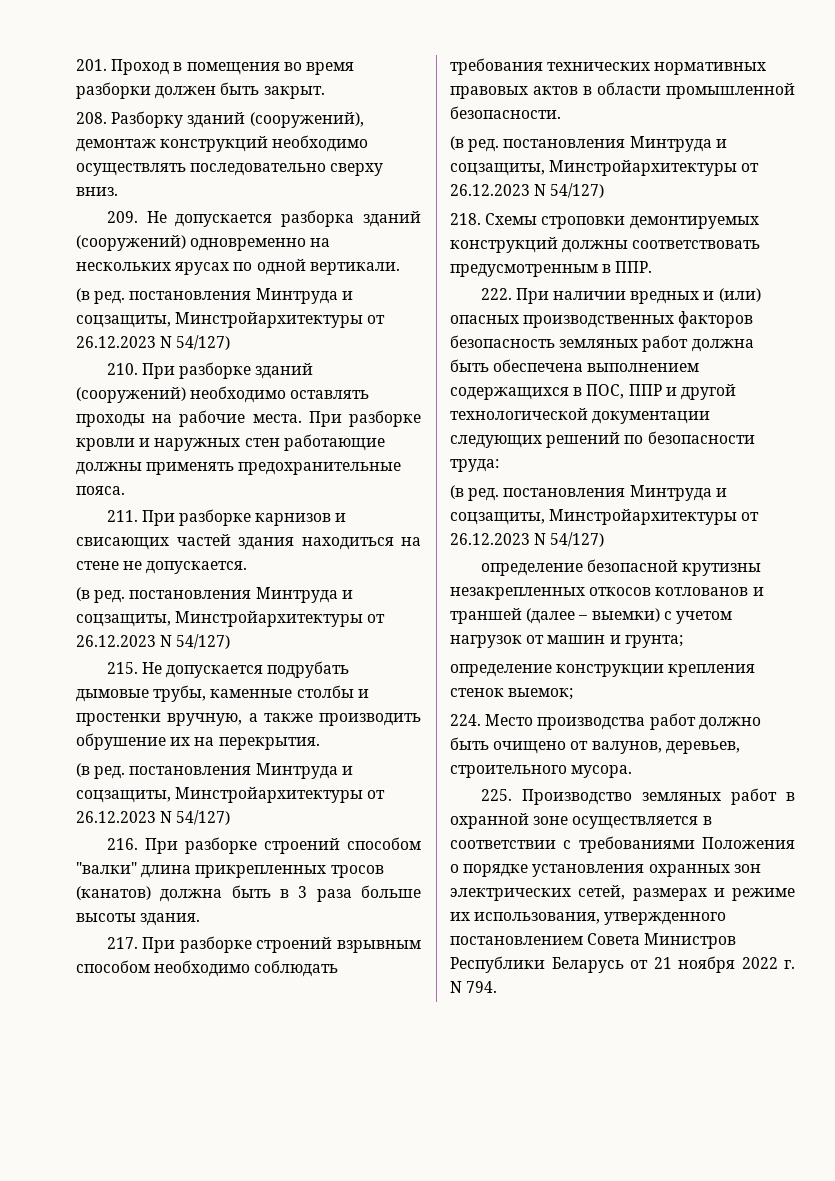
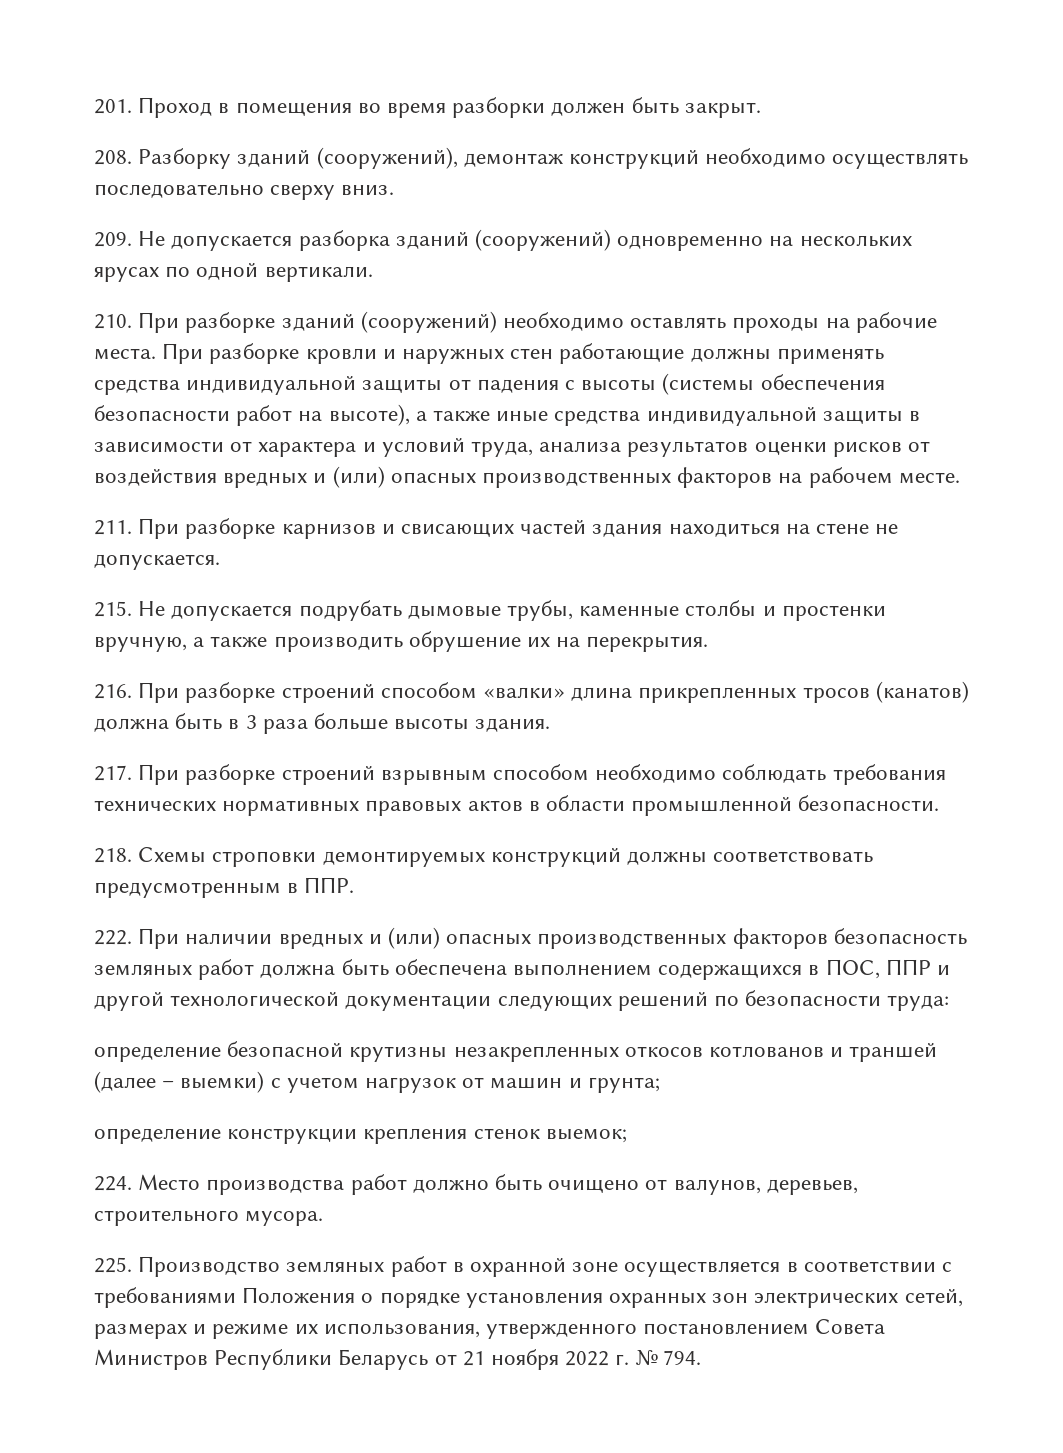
[76,288,353,304] [76,312,386,328] [76,335,231,350] // (в ред. постановления Минтруда и соцзащиты, Минстройархитектуры от 26.12.2023 N 54/127) -> (373, 274) none
[238,462,402,475] [76,486,125,495] предохранительные пояса. -> [94,373,885,395] [94,404,921,426] [94,437,931,457] [94,466,960,488] средства индивидуальной защиты от падения с высоты (системы обеспечения безопасности работ на высоте), а также иные средства индивидуальной защиты в зависимости от характера и условий труда, анализа результатов оценки рисков от воздействия вредных и (или) опасных производственных факторов на рабочем месте.
[76,587,353,603] [76,611,386,627] [76,634,231,649] // (в ред. постановления Минтруда и соцзащиты, Минстройархитектуры от 26.12.2023 N 54/127) -> (220, 562) none
[76,763,353,779] [76,787,386,803] [76,810,231,825] // (в ред. постановления Минтруда и соцзащиты, Минстройархитектуры от 26.12.2023 N 54/127) -> (709, 644) none
[76,862,137,874] "валки" -> [483,687,566,699] «валки»
[450,136,727,152] [450,160,760,176] [450,183,605,198] // (в ред. постановления Минтруда и соцзащиты, Минстройархитектуры от 26.12.2023 N 54/127) -> (940, 803) none
[450,485,727,501] [450,509,760,525] [450,532,605,547] // (в ред. постановления Минтруда и соцзащиты, Минстройархитектуры от 26.12.2023 N 54/127) -> (950, 1003) none
[450,981,462,993] N -> [635,1350,658,1366] №

